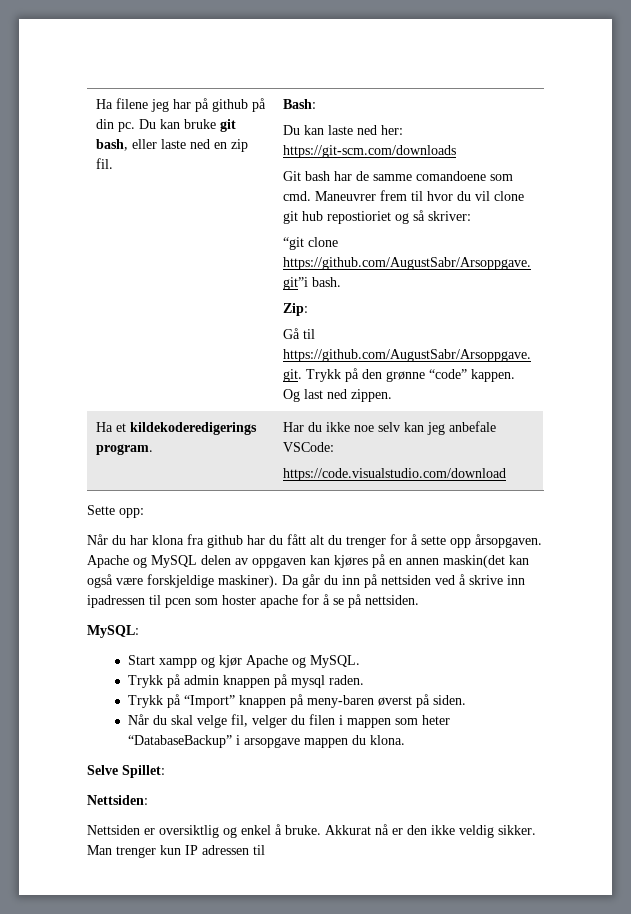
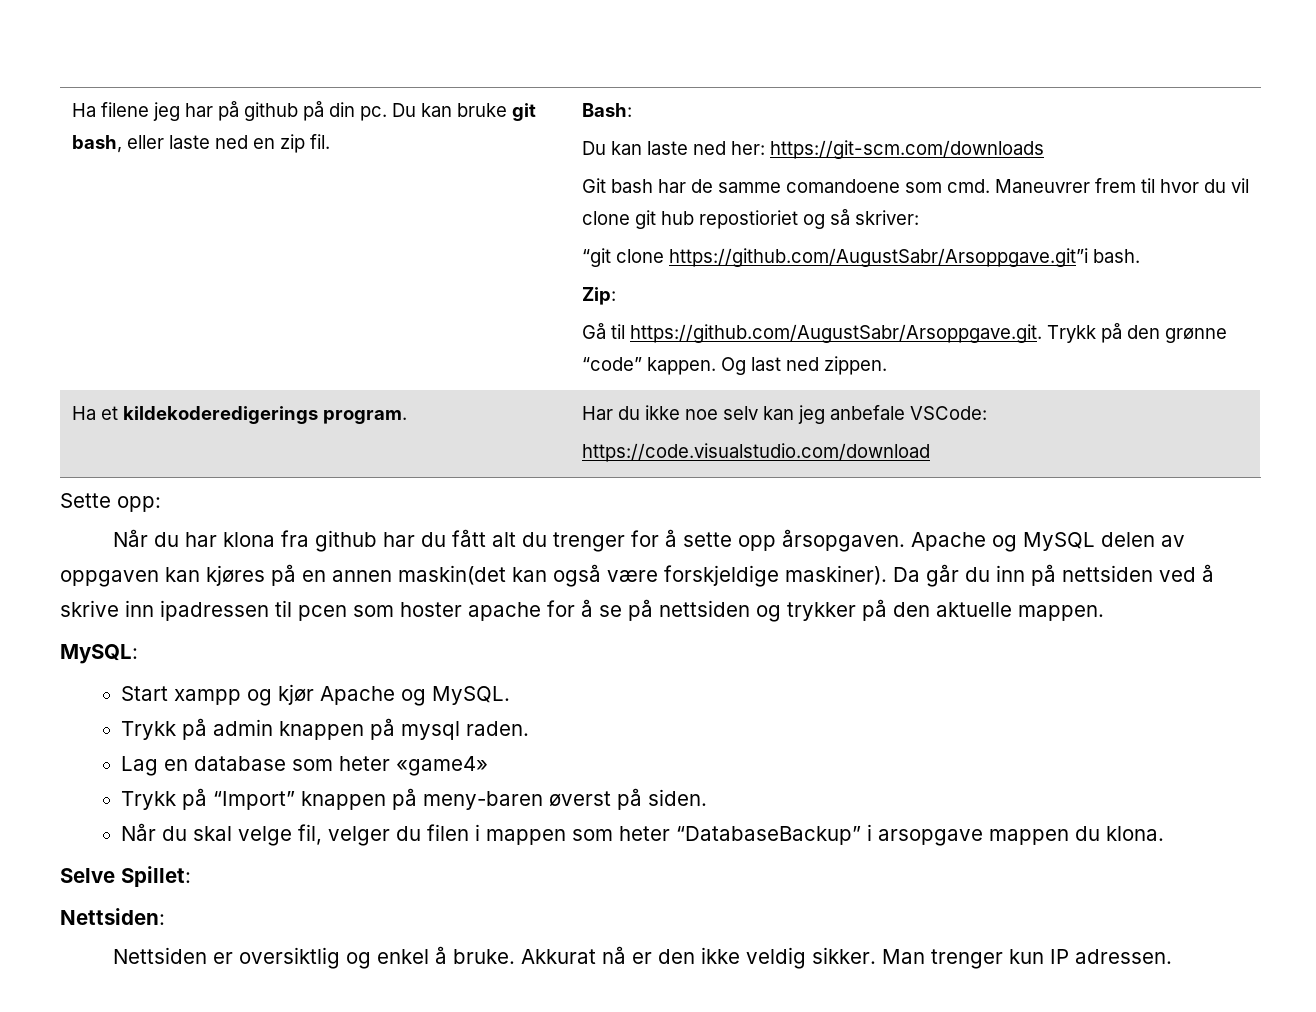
[365,595,419,605] nettsiden. -> [659,599,1104,622] nettsiden og trykker på den aktuelle mappen.
(365, 680) none -> [121,756,489,776] // Lag en database som heter «game4»
[202,845,265,855] adressen til -> [1075,949,1173,964] adressen.

